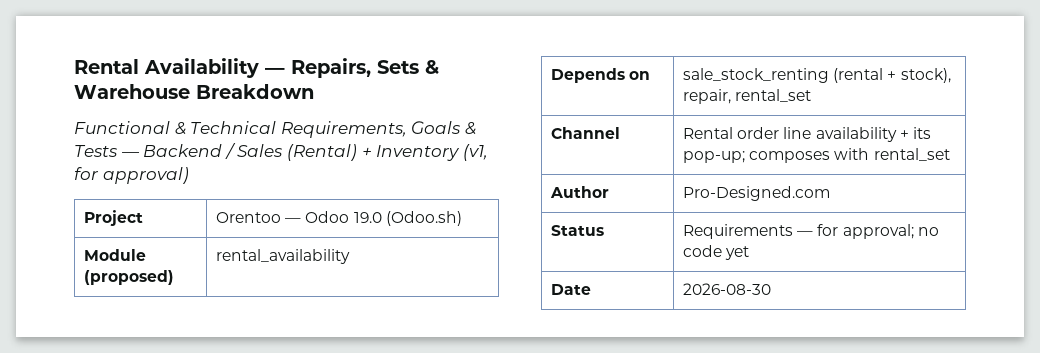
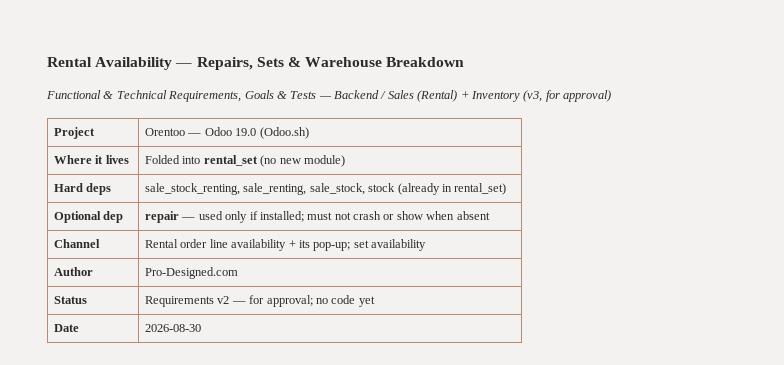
[462,144,488,161] (v1, -> [523,90,543,102] (v3,
[84,249,147,261] [84,270,175,285] [216,249,351,264] [551,68,651,83] [683,68,951,83] [683,89,812,104] Module (proposed) | rental_availability // Depends on | sale_stock_renting (rental + stock), repair, rental_set -> [54,155,129,164] [145,155,345,167] [54,183,112,195] [145,183,507,195] [54,211,124,223] [145,211,490,223] Where it lives | Folded into rental_set (no new module) // Hard deps | sale_stock_renting, sale_renting, sale_stock, stock (already in rental_set) // Optional dep | repair — used only if installed; must not crash or show when absent
[749,148,950,163] composes with rental_set -> [353,239,427,251] set availability
(794, 231) none -> [217,296,230,304] v2

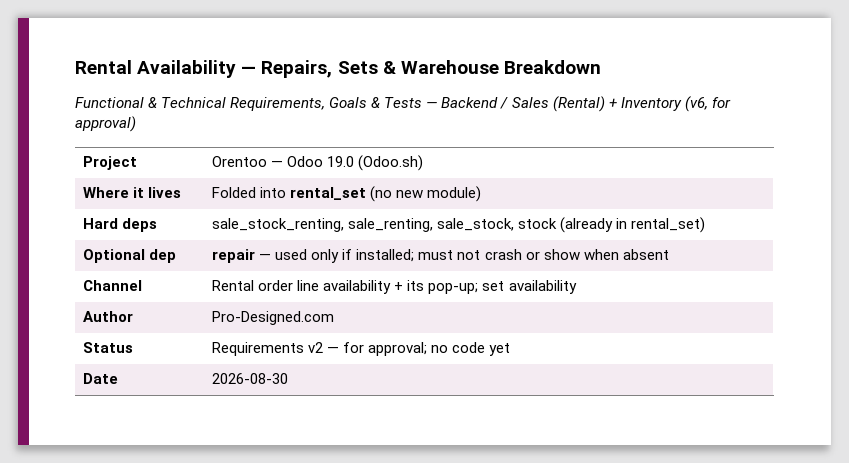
[523,90,543,102] (v3, -> [684,96,708,112] (v6,

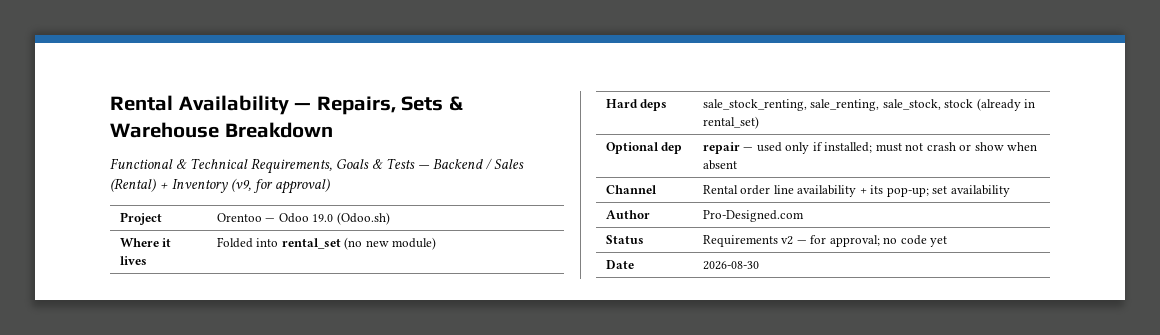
[684,96,708,112] (v6, -> [231,178,251,192] (v9,

